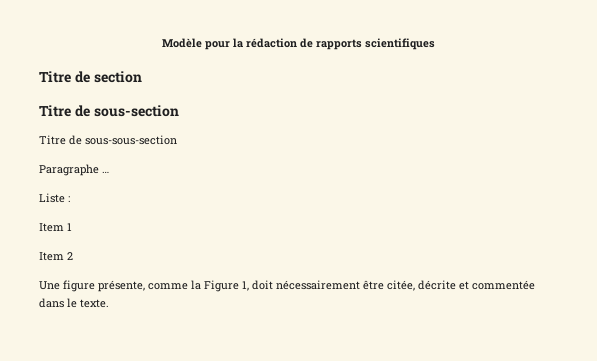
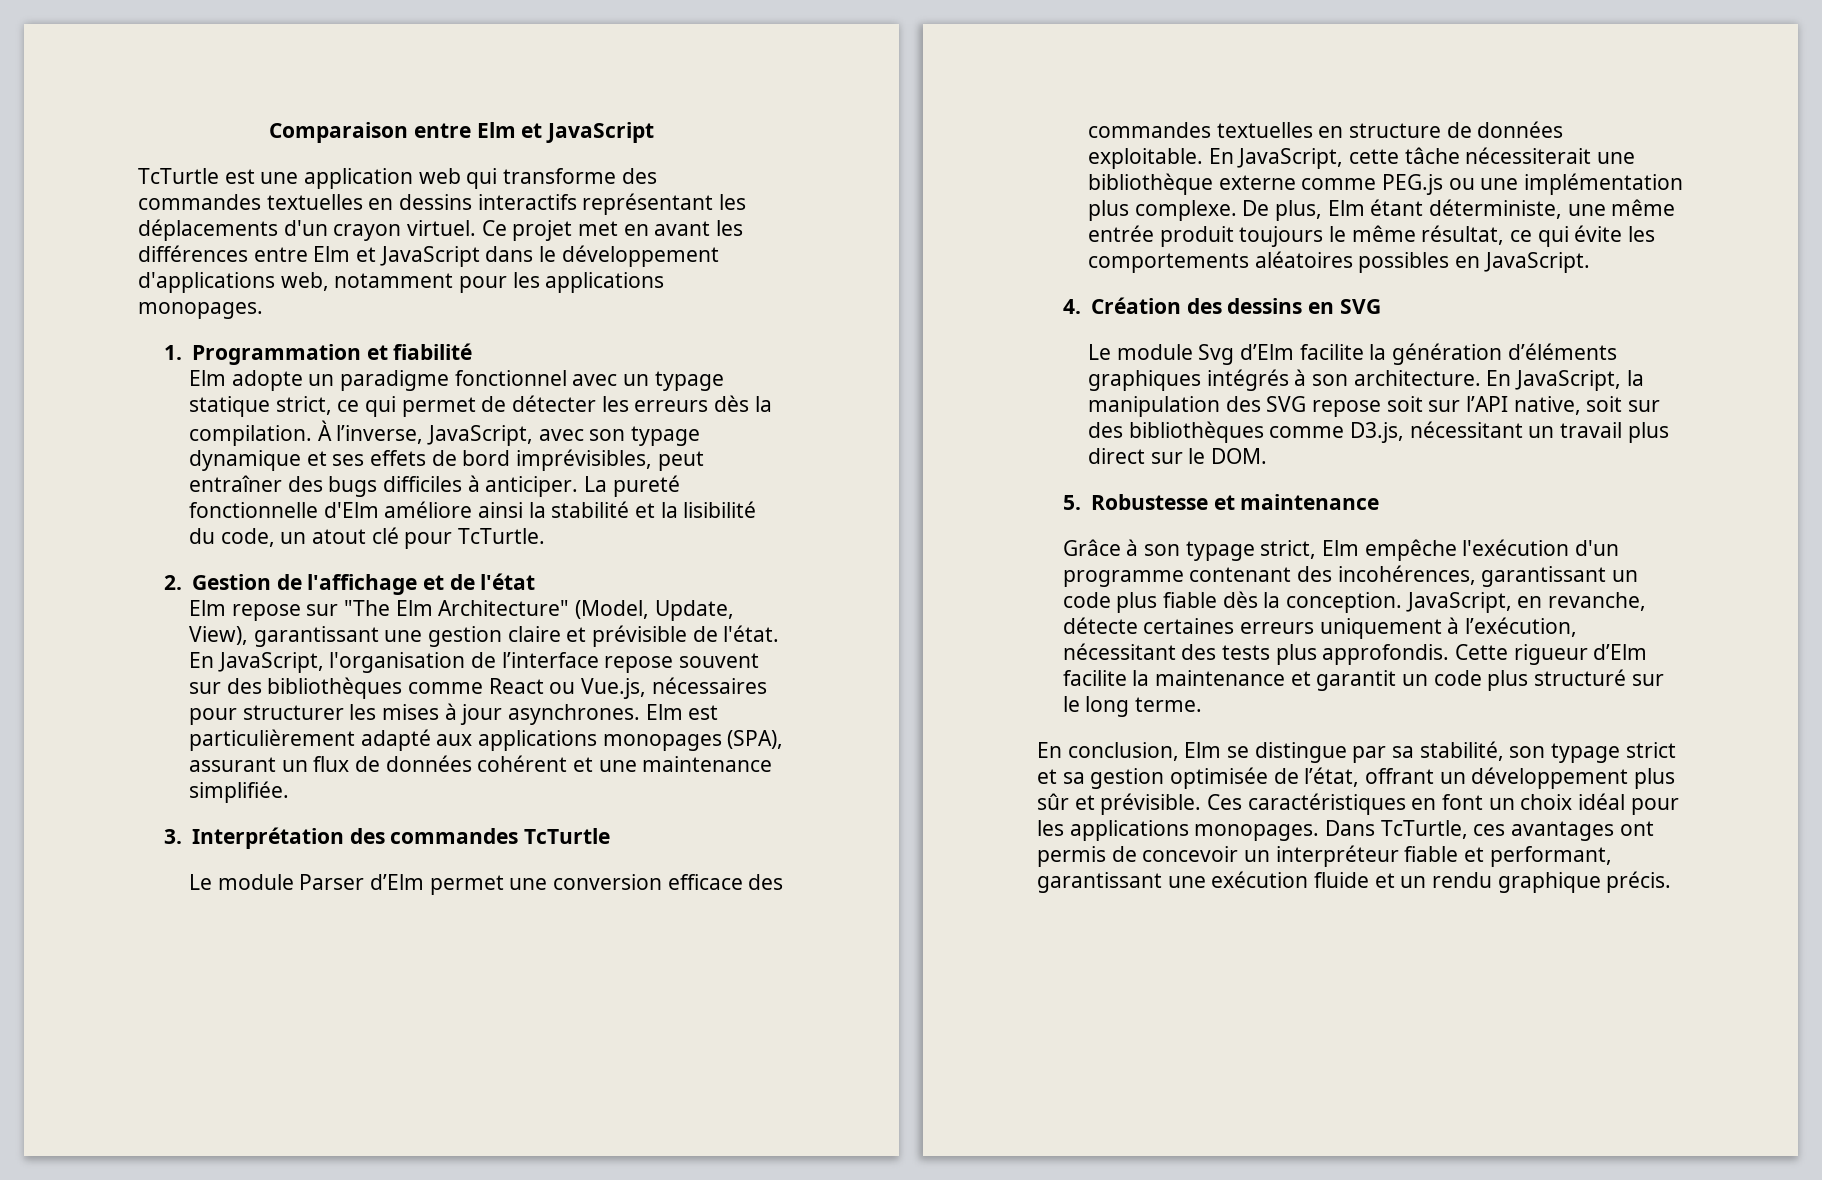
[162,38,435,50] [39,71,142,83] [39,105,179,117] [39,135,177,145] [39,164,109,176] [39,193,70,203] [39,223,72,232] [39,252,73,261] [39,280,535,292] [39,298,109,308] Modèle pour la rédaction de rapports scientifiques // Titre de section // Titre de sous-section // Titre de sous-sous-section // Paragraphe … // Liste : // Item 1 // Item 2 // Une figure présente, comme la Figure 1, doit nécessairement être citée, décrite et commentée dans le texte. -> [269,122,654,143] [138,168,657,189] [138,193,747,215] [138,219,744,241] [138,245,719,267] [138,272,665,293] [138,302,263,319] [163,343,473,365] [189,370,724,391] [189,395,772,417] [189,420,701,446] [189,449,704,471] [189,475,680,497] [189,501,757,518] [189,527,546,549] [163,573,536,595] [189,600,734,621] [189,625,780,647] [189,652,760,673] [189,677,767,699] [189,703,719,725] [189,729,784,751] [189,755,773,772] [189,781,290,803] [163,827,611,849] [189,874,784,895] [1088,121,1564,138] [1088,147,1636,169] [1088,173,1684,195] [1088,199,1676,221] [1088,225,1656,247] [1088,251,1590,273] [1062,297,1381,314] [1088,343,1617,365] [1088,369,1644,391] [1088,396,1661,417] [1088,421,1669,443] [1088,448,1268,464] [1062,494,1380,510] [1062,539,1619,561] [1062,565,1638,587] [1062,591,1646,613] [1062,617,1577,639] [1062,643,1648,665] [1062,669,1664,691] [1062,696,1202,717] [1037,741,1676,763] [1037,767,1676,789] [1037,793,1679,815] [1037,820,1654,841] [1037,845,1612,867] [1037,871,1672,893] Comparaison entre Elm et JavaScript // TcTurtle est une application web qui transforme des commandes textuelles en dessins interactifs représentant les déplacements d'un crayon virtuel. Ce projet met en avant les différences entre Elm et JavaScript dans le développement d'applications web, notamment pour les applications monopages. // 1. Programmation et fiabilité // Elm adopte un paradigme fonctionnel avec un typage statique strict, ce qui permet de détecter les erreurs dès la compilation. À l’inverse, JavaScript, avec son typage dynamique et ses effets de bord imprévisibles, peut entraîner des bugs difficiles à anticiper. La pureté fonctionnelle d'Elm améliore ainsi la stabilité et la lisibilité du code, un atout clé pour TcTurtle. // 2. Gestion de l'affichage et de l'état // Elm repose sur "The Elm Architecture" (Model, Update, View), garantissant une gestion claire et prévisible de l'état. En JavaScript, l'organisation de l’interface repose souvent sur des bibliothèques comme React ou Vue.js, nécessaires pour structurer les mises à jour asynchrones. Elm est particulièrement adapté aux applications monopages (SPA), assurant un flux de données cohérent et une maintenance simplifiée. // 3. Interprétation des commandes TcTurtle // Le module Parser d’Elm permet une conversion efficace des commandes textuelles en structure de données exploitable. En JavaScript, cette tâche nécessiterait une bibliothèque externe comme PEG.js ou une implémentation plus complexe. De plus, Elm étant déterministe, une même entrée produit toujours le même résultat, ce qui évite les comportements aléatoires possibles en JavaScript. // 4. Création des dessins en SVG // Le module Svg d’Elm facilite la génération d’éléments graphiques intégrés à son architecture. En JavaScript, la manipulation des SVG repose soit sur l’API native, soit sur des bibliothèques comme D3.js, nécessitant un travail plus direct sur le DOM. // 5. Robustesse et maintenance // Grâce à son typage strict, Elm empêche l'exécution d'un programme contenant des incohérences, garantissant un code plus fiable dès la conception. JavaScript, en revanche, détecte certaines erreurs uniquement à l’exécution, nécessitant des tests plus approfondis. Cette rigueur d’Elm facilite la maintenance et garantit un code plus structuré sur le long terme. // En conclusion, Elm se distingue par sa stabilité, son typage strict et sa gestion optimisée de l’état, offrant un développement plus sûr et prévisible. Ces caractéristiques en font un choix idéal pour les applications monopages. Dans TcTurtle, ces avantages ont permis de concevoir un interpréteur fiable et performant, garantissant une exécution fluide et un rendu graphique précis.

